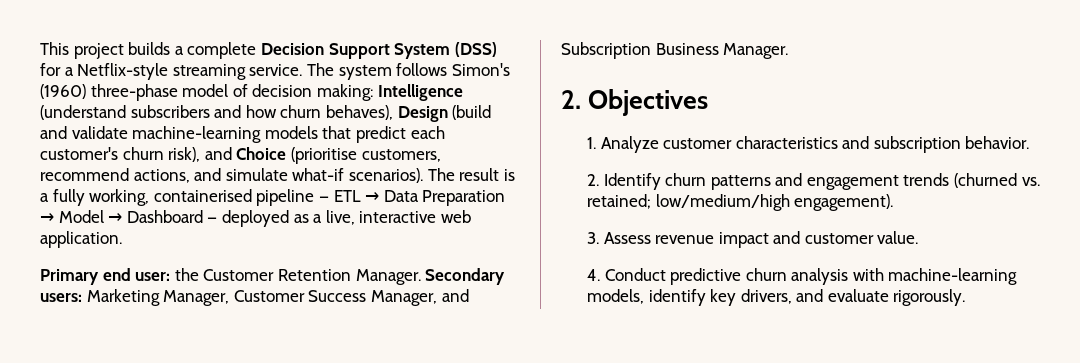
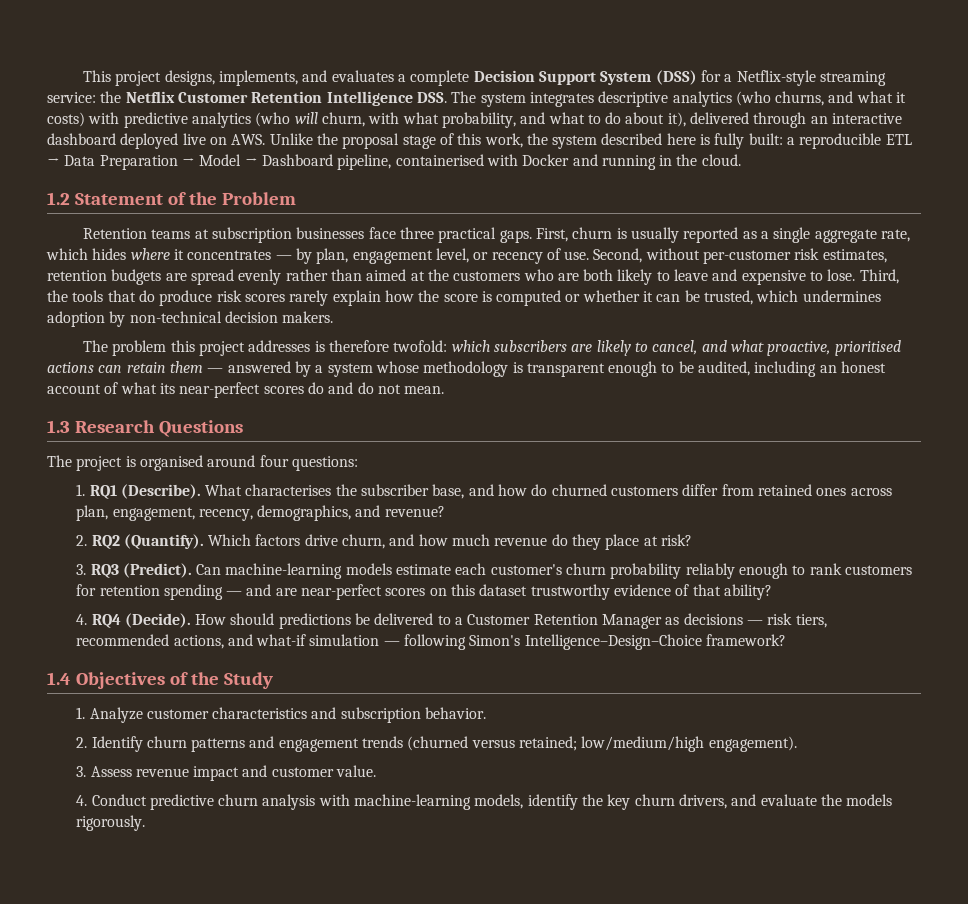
[128,42,171,55] builds -> [164,70,394,86] designs, implements, and evaluates
[249,63,510,80] [40,84,463,101] [40,105,492,122] [40,126,445,143] [40,147,441,164] [40,168,515,183] [40,189,329,206] service. The system follows Simon's (1960) three-phase model of decision making: Intelligence (understand subscribers and how churn behaves), Design (build and validate machine-learning models that predict each customer's churn risk), and Choice (prioritise customers, recommend actions, and simulate what-if scenarios). The result is a fully working, containerised pipeline — -> [47,91,907,107] [47,112,903,128] [47,133,882,149] service: the Netflix Customer Retention Intelligence DSS. The system integrates descriptive analytics (who churns, and what it costs) with predictive analytics (who will churn, with what probability, and what to do about it), delivered through an interactive dashboard deployed live on AWS. Unlike the proposal stage of this work, the system described here is fully built: a reproducible
[207,210,471,227] [40,231,122,248] [40,268,506,285] [40,289,469,306] [561,42,789,59] [561,89,709,116] — deployed as a live, interactive web application. // Primary end user: the Customer Retention Manager. Secondary users: Marketing Manager, Customer Success Manager, and Subscription Business Manager. // 2. Objectives -> [337,154,741,170] [47,192,296,205] [83,227,910,243] [46,248,887,264] [47,269,899,285] [47,290,881,306] [47,311,334,327] [83,340,901,356] [47,361,887,377] [47,382,445,398] [47,420,243,437] [47,455,358,471] [76,484,892,499] [76,505,445,521] [76,534,692,550] [76,563,912,579] [76,584,772,600] [76,613,827,629] [76,634,787,650] [47,672,273,689] pipeline, containerised with Docker and running in the cloud. // 1.2 Statement of the Problem // Retention teams at subscription businesses face three practical gaps. First, churn is usually reported as a single aggregate rate, which hides where it concentrates — by plan, engagement level, or recency of use. Second, without per-customer risk estimates, retention budgets are spread evenly rather than aimed at the customers who are both likely to leave and expensive to lose. Third, the tools that do produce risk scores rarely explain how the score is computed or whether it can be trusted, which undermines adoption by non-technical decision makers. // The problem this project addresses is therefore twofold: which subscribers are likely to cancel, and what proactive, prioritised actions can retain them — answered by a system whose methodology is transparent enough to be audited, including an honest account of what its near-perfect scores do and do not mean. // 1.3 Research Questions // The project is organised around four questions: // 1. RQ1 (Describe). What characterises the subscriber base, and how do churned customers differ from retained ones across plan, engagement, recency, demographics, and revenue? // 2. RQ2 (Quantify). Which factors drive churn, and how much revenue do they place at risk? // 3. RQ3 (Predict). Can machine-learning models estimate each customer's churn probability reliably enough to rank customers for retention spending — and are near-perfect scores on this dataset trustworthy evidence of that ability? // 4. RQ4 (Decide). How should predictions be delivered to a Customer Retention Manager as decisions — risk tiers, recommended actions, and what-if simulation — following Simon's Intelligence–Design–Choice framework? // 1.4 Objectives of the Study
[1021,177,1040,186] vs. -> [471,739,515,748] versus
[710,289,737,306] key -> [582,794,675,810] the key churn
(889, 295) none -> [820,794,893,806] the models

